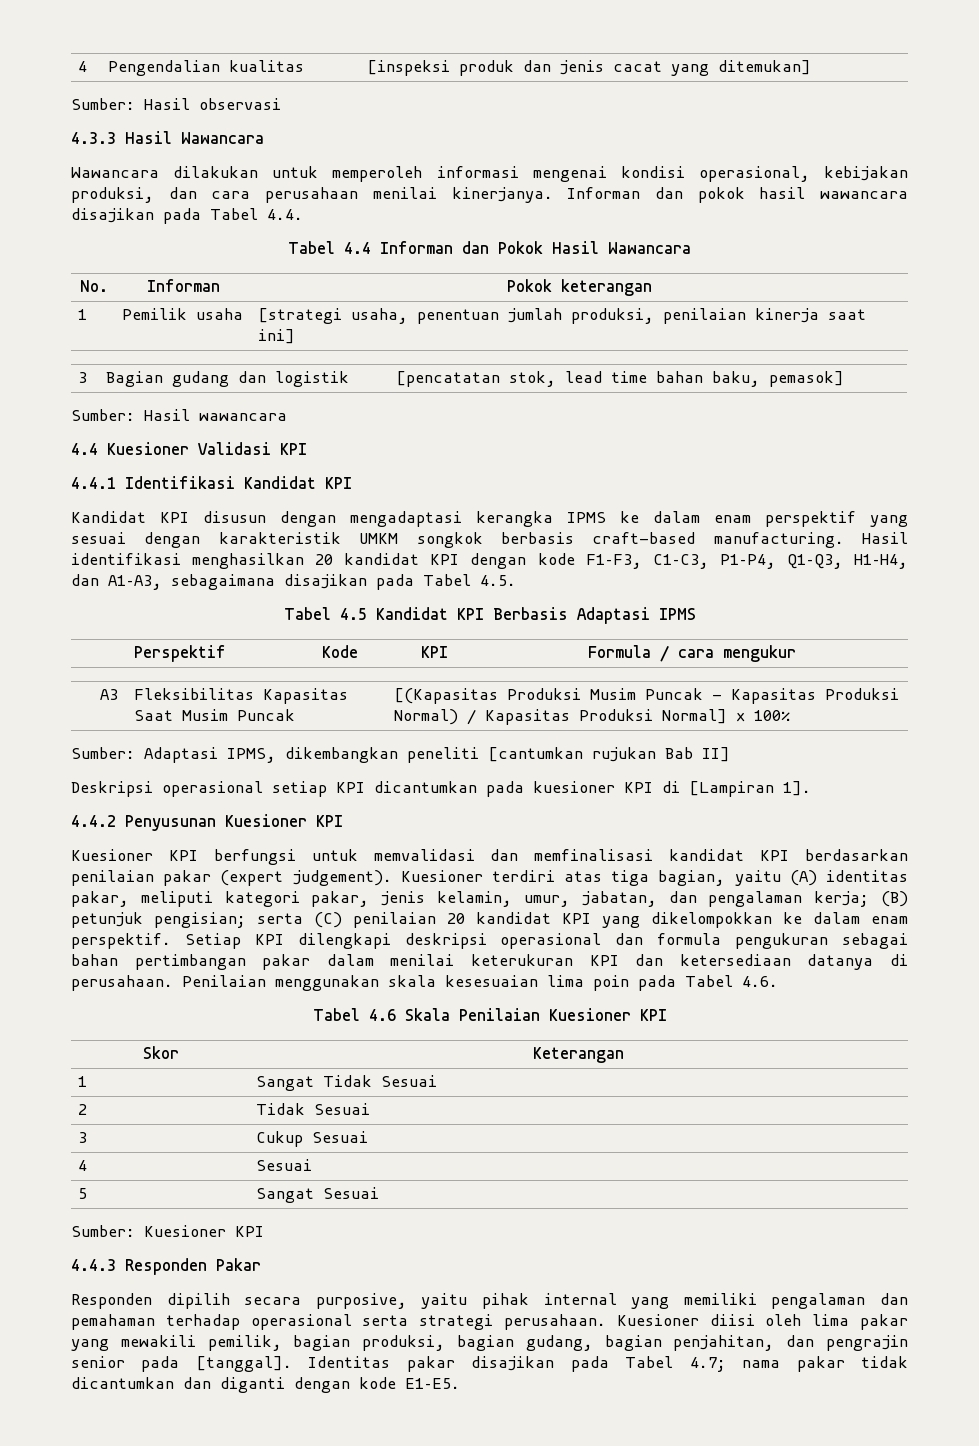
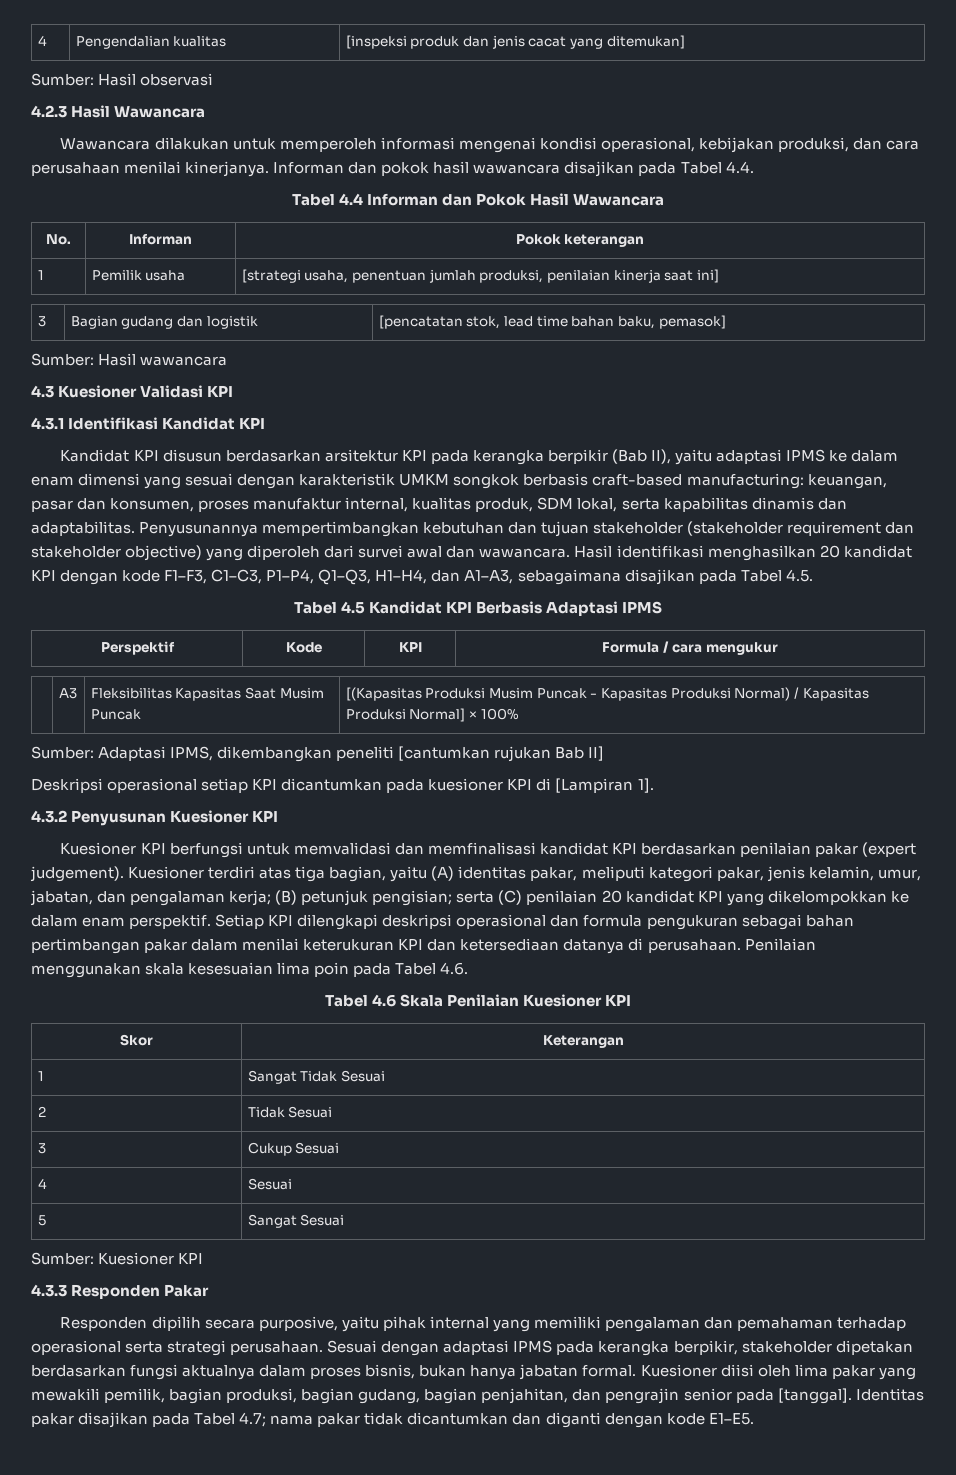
[71,132,116,144] 4.3.3 -> [31,105,67,118] 4.2.3
[71,443,98,455] 4.4 -> [31,385,54,398] 4.3
[71,477,116,489] 4.4.1 -> [31,417,64,430] 4.3.1
[280,511,553,527] dengan mengadaptasi kerangka -> [225,449,783,465] berdasarkan arsitektur KPI pada kerangka berpikir (Bab II), yaitu adaptasi
[765,511,856,527] perspektif -> [78,473,141,486] dimensi
[713,532,844,548] manufacturing. -> [686,473,887,489] [31,497,847,512] [31,521,915,537] [31,545,571,561] manufacturing: keuangan, pasar dan konsumen, proses manufaktur internal, kualitas produk, SDM lokal, serta kapabilitas dinamis dan adaptabilitas. Penyusunannya mempertimbangkan kebutuhan dan tujuan stakeholder (stakeholder requirement dan stakeholder objective) yang diperoleh dari survei awal dan wawancara.
[71,815,116,827] 4.4.2 -> [31,810,67,823] 4.3.2
[71,1259,116,1271] 4.4.3 -> [31,1284,67,1297] 4.3.3
(606, 1322) none -> [327,1340,913,1356] [31,1364,637,1380] Sesuai dengan adaptasi IPMS pada kerangka berpikir, stakeholder dipetakan berdasarkan fungsi aktualnya dalam proses bisnis, bukan hanya jabatan formal.

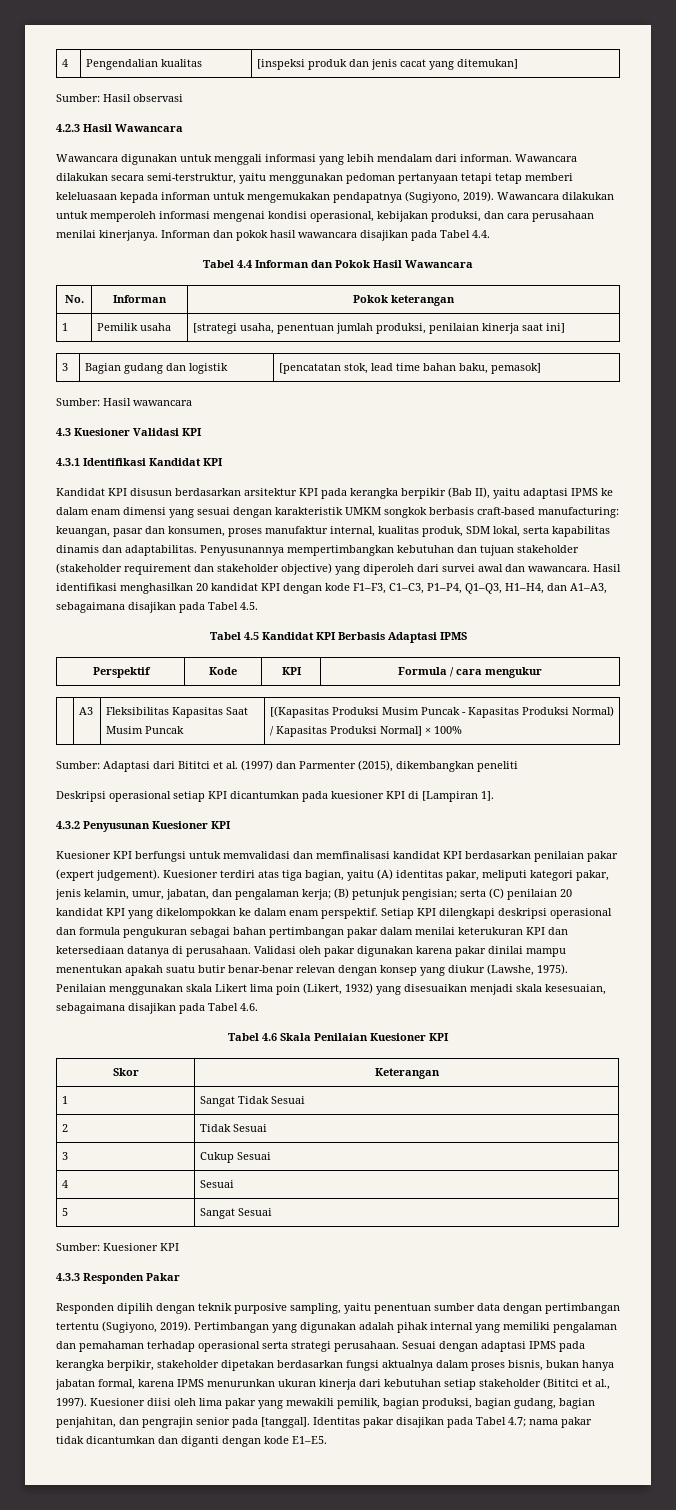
(151, 144) none -> [121,154,577,165] [56,173,573,184] [56,191,559,203] digunakan untuk menggali informasi yang lebih mendalam dari informan. Wawancara dilakukan secara semi-terstruktur, yaitu menggunakan pedoman pertanyaan tetapi tetap memberi keleluasaan kepada informan untuk mengemukakan pendapatnya (Sugiyono, 2019). Wawancara
[170,746,605,762] IPMS, dikembangkan peneliti [cantumkan rujukan Bab II] -> [153,760,518,772] dari Bititci et al. (1997) dan Parmenter (2015), dikembangkan peneliti
(741, 946) none -> [254,946,566,957] [56,964,568,976] Validasi oleh pakar digunakan karena pakar dinilai mampu menentukan apakah suatu butir benar-benar relevan dengan konsep yang diukur (Lawshe, 1975).
[188,962,274,975] kesesuaian -> [215,984,247,992] Likert
(350, 969) none -> [303,983,606,995] [56,1003,176,1014] (Likert, 1932) yang disesuaikan menjadi skala kesesuaian, sebagaimana disajikan
[204,1316,379,1332] secara purposive, yaitu -> [156,1303,620,1314] [56,1321,394,1333] dengan teknik purposive sampling, yaitu penentuan sumber data dengan pertimbangan tertentu (Sugiyono, 2019). Pertimbangan yang digunakan adalah
[582,1365,637,1377] formal. -> [98,1378,610,1390] [56,1397,87,1408] formal, karena IPMS menurunkan ukuran kinerja dari kebutuhan setiap stakeholder (Bititci et al., 1997).

